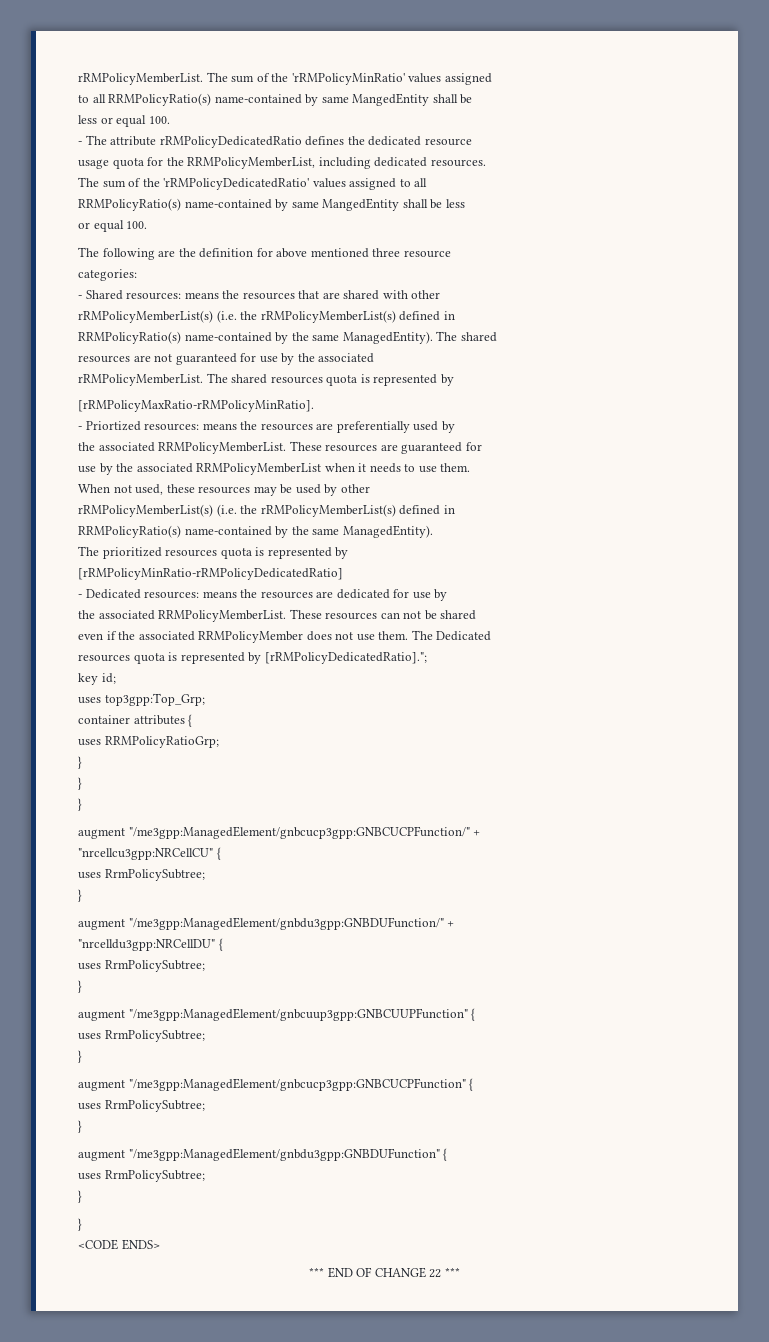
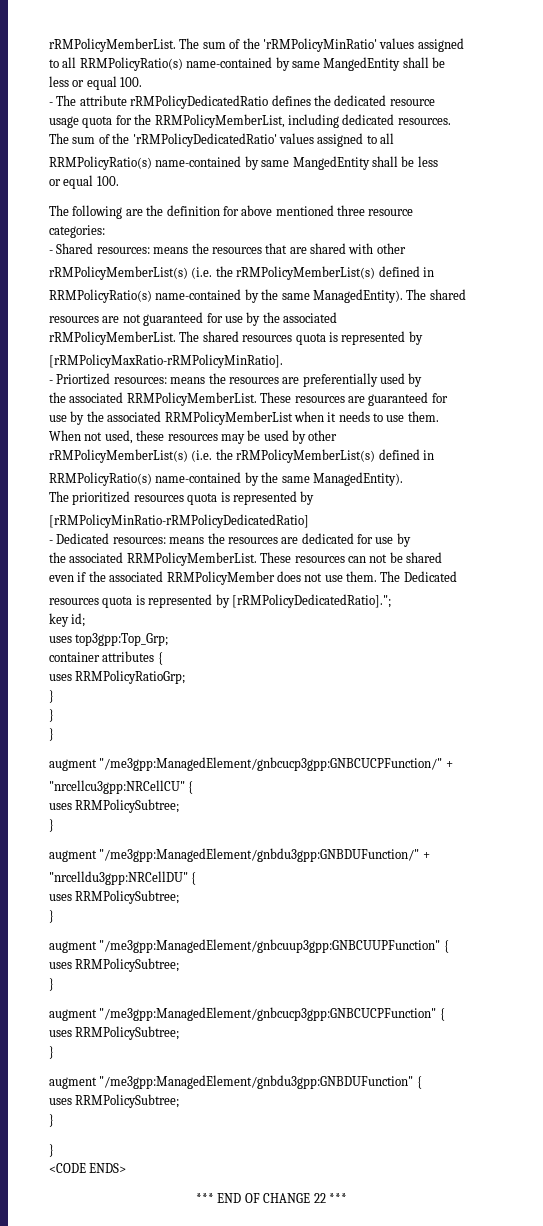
[104,869,205,881] RrmPolicySubtree; -> [75,799,180,813] RRMPolicySubtree;
[104,960,205,972] RrmPolicySubtree; -> [75,890,180,904] RRMPolicySubtree;
[104,1030,205,1042] RrmPolicySubtree; -> [75,958,180,972] RRMPolicySubtree;
[104,1100,205,1112] RrmPolicySubtree; -> [75,1026,180,1040] RRMPolicySubtree;
[104,1170,205,1182] RrmPolicySubtree; -> [75,1094,180,1108] RRMPolicySubtree;

